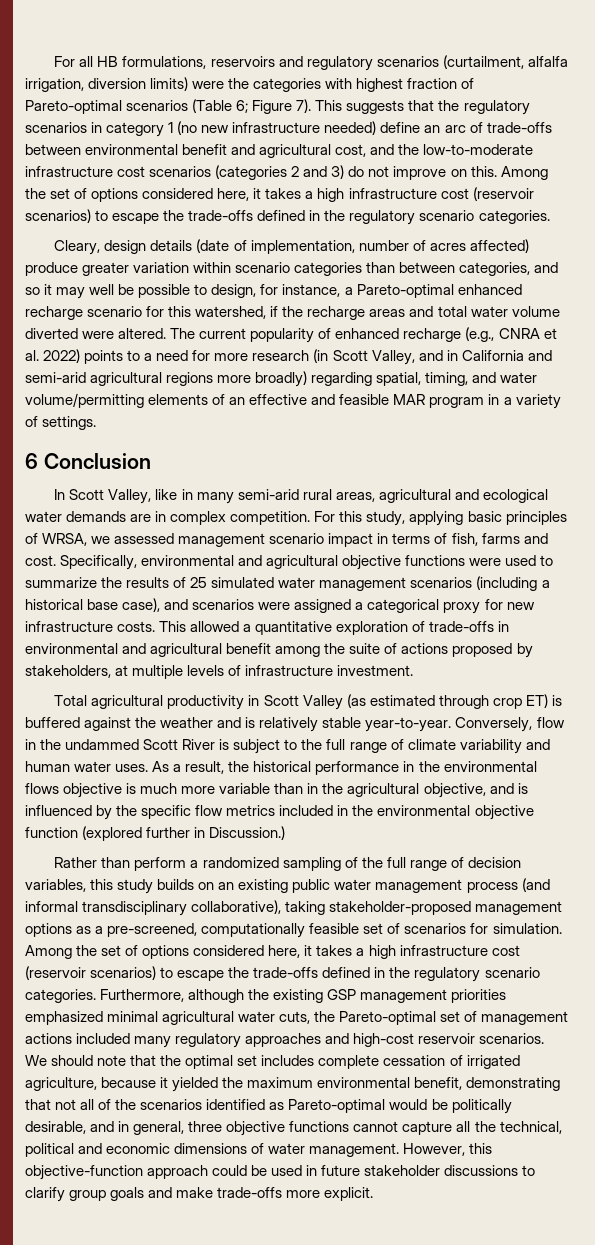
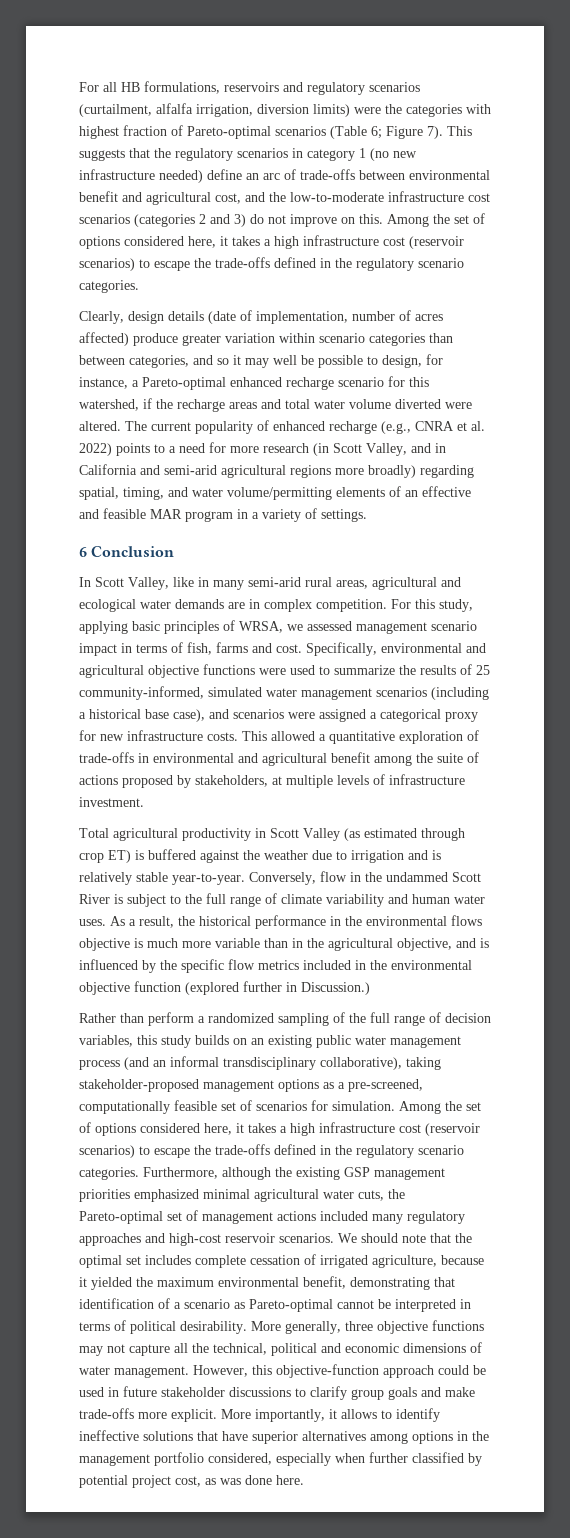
[54,240,101,255] Cleary, -> [79,311,124,324] Clearly,
(208, 582) none -> [79,686,204,700] community-informed,
(214, 722) none -> [312,850,404,863] due to irrigation
(550, 885) none -> [153,1060,166,1067] an
[55,1099,512,1114] [25,1121,185,1135] not all of the scenarios identified as Pareto-optimal would be politically desirable, and in general, -> [79,1298,471,1312] [79,1320,341,1334] identification of a scenario as Pareto-optimal cannot be interpreted in terms of political desirability. More generally,
[353,1121,399,1132] cannot -> [79,1344,125,1356] may not
(374, 1194) none -> [221,1408,440,1422] [79,1430,489,1444] [79,1452,482,1466] [79,1475,304,1488] More importantly, it allows to identify ineffective solutions that have superior alternatives among options in the management portfolio considered, especially when further classified by potential project cost, as was done here.

